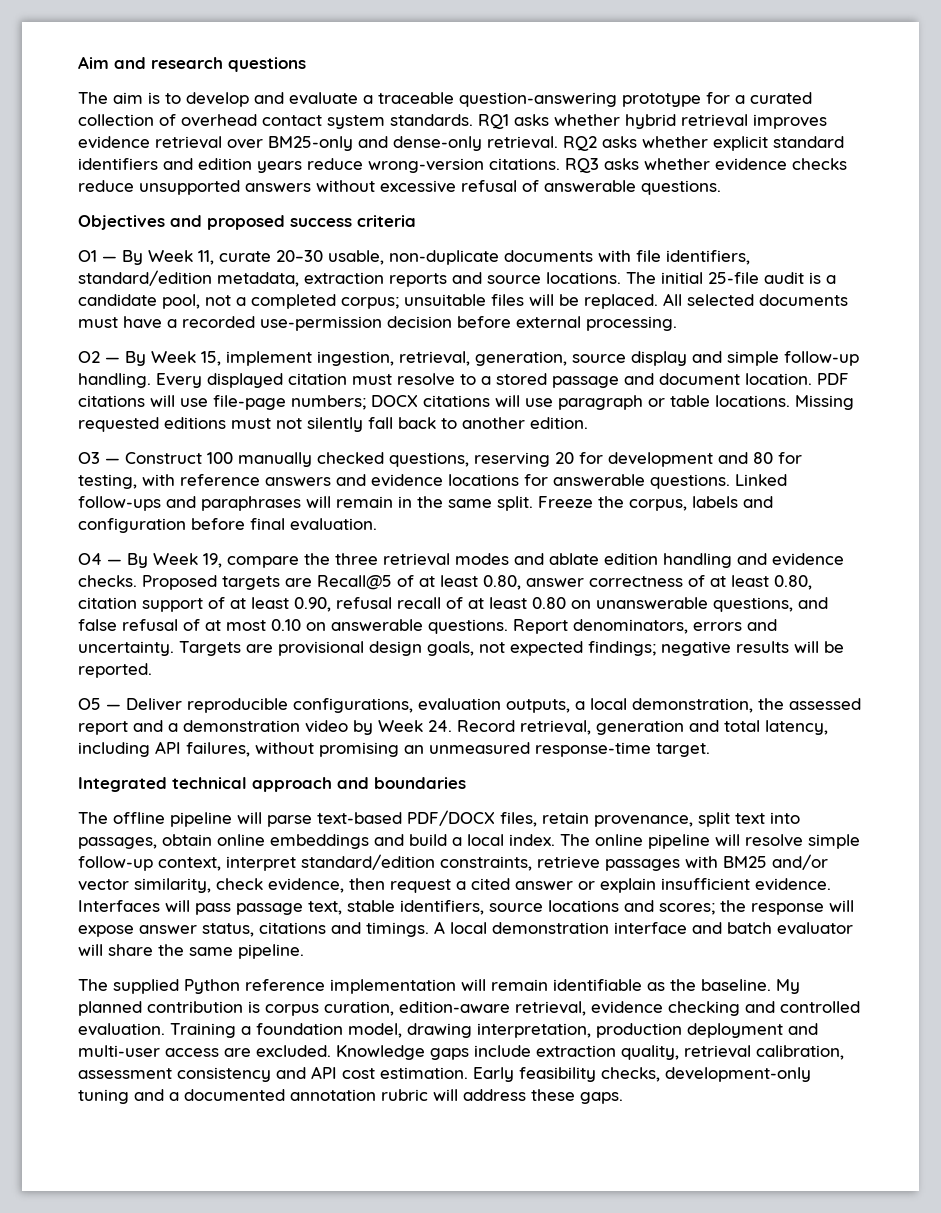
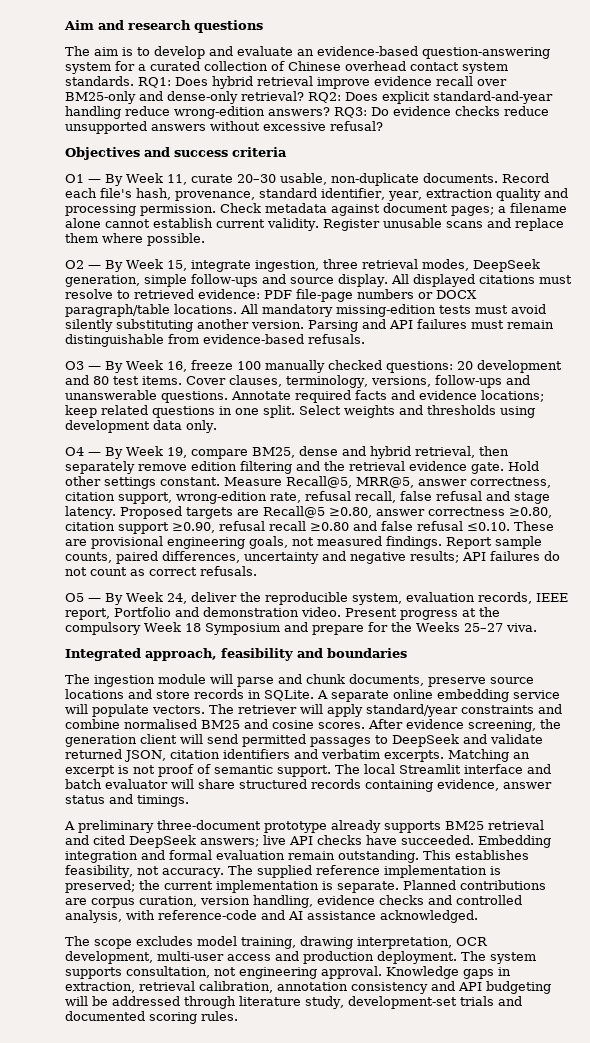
[363,92,701,107] a traceable question-answering prototype -> [297,46,550,59] [65,62,111,74] an evidence-based question-answering system
(176, 120) none -> [288,61,341,71] Chinese
[478,114,827,129] [78,136,844,151] [78,158,710,173] RQ1 asks whether hybrid retrieval improves evidence retrieval over BM25-only and dense-only retrieval. RQ2 asks whether explicit standard identifiers and edition years reduce wrong-version citations. RQ3 asks whether -> [138,76,507,89] [65,91,553,104] [65,106,389,119] RQ1: Does hybrid retrieval improve evidence recall over BM25-only and dense-only retrieval? RQ2: Does explicit standard-and-year handling reduce wrong-edition answers? RQ3: Do
[461,180,721,195] refusal of answerable questions. -> [330,121,383,131] refusal?
[207,215,285,230] proposed -> (170, 152) none
[504,250,750,265] [78,270,836,287] [78,293,848,309] [78,316,677,331] documents with file identifiers, standard/edition metadata, extraction reports and source locations. The initial 25-file audit is a candidate pool, not a completed corpus; unsuitable files will be replaced. All selected documents must have a recorded use-permission decision before external processing. -> [422,173,549,183] [65,188,568,201] [65,203,567,216] [65,218,564,231] [65,233,205,246] documents. Record each file's hash, provenance, standard identifier, year, extraction quality and processing permission. Check metadata against document pages; a filename alone cannot establish current validity. Register unusable scans and replace them where possible.
[226,351,859,366] [78,373,849,388] [78,395,854,410] [78,417,588,432] [78,452,802,467] [78,474,787,489] [78,496,773,511] [78,518,377,533] implement ingestion, retrieval, generation, source display and simple follow-up handling. Every displayed citation must resolve to a stored passage and document location. PDF citations will use file-page numbers; DOCX citations will use paragraph or table locations. Missing requested editions must not silently fall back to another edition. // O3 — Construct 100 manually checked questions, reserving 20 for development and 80 for testing, with reference answers and evidence locations for answerable questions. Linked follow-ups and paraphrases will remain in the same split. Freeze the corpus, labels and configuration before final evaluation. -> [190,259,540,272] [65,274,572,287] [65,289,477,302] [65,304,546,317] [65,319,554,332] [65,334,365,347] [65,360,562,373] [65,375,530,388] [65,390,544,403] [65,405,535,418] [65,420,217,433] integrate ingestion, three retrieval modes, DeepSeek generation, simple follow-ups and source display. All displayed citations must resolve to retrieved evidence: PDF file-page numbers or DOCX paragraph/table locations. All mandatory missing-edition tests must avoid silently substituting another version. Parsing and API failures must remain distinguishable from evidence-based refusals. // O3 — By Week 16, freeze 100 manually checked questions: 20 development and 80 test items. Cover clauses, terminology, versions, follow-ups and unanswerable questions. Annotate required facts and evidence locations; keep related questions in one split. Select weights and thresholds using development data only.
[304,553,844,568] [78,575,812,590] [78,597,828,612] [78,619,777,634] [78,641,241,656] the three retrieval modes and ablate edition handling and evidence checks. Proposed targets are Recall@5 of at least 0.80, answer correctness of at least 0.80, citation support of at least 0.90, refusal recall of at least 0.80 on unanswerable questions, and false refusal of at most 0.10 on answerable questions. Report denominators, errors and uncertainty. Targets -> [251,446,509,459] [65,461,539,474] [65,476,551,489] [65,491,550,504] [65,506,552,519] [65,521,554,534] BM25, dense and hybrid retrieval, then separately remove edition filtering and the retrieval evidence gate. Hold other settings constant. Measure Recall@5, MRR@5, answer correctness, citation support, wrong-edition rate, refusal recall, false refusal and stage latency. Proposed targets are Recall@5 ≥0.80, answer correctness ≥0.80, citation support ≥0.90, refusal recall ≥0.80 and false refusal ≤0.10. These
[369,641,422,656] design -> [167,537,245,549] engineering
[510,641,844,656] [78,663,152,678] [78,698,861,713] [78,720,828,735] [78,741,710,757] expected findings; negative results will be reported. // O5 — Deliver reproducible configurations, evaluation outputs, a local demonstration, the assessed report and a demonstration video by Week 24. Record retrieval, generation and total latency, including API failures, without promising an unmeasured response-time target. -> [317,536,542,549] [65,551,560,564] [65,566,257,576] [65,592,568,605] [65,607,500,620] [65,622,537,635] measured findings. Report sample counts, paired differences, uncertainty and negative results; API failures do not count as correct refusals. // O5 — By Week 24, deliver the reproducible system, evaluation records, IEEE report, Portfolio and demonstration video. Present progress at the compulsory Week 18 Symposium and prepare for the Weeks 25–27 viva.
[172,777,332,792] technical approach -> [145,648,293,661] approach, feasibility
[113,810,800,827] [78,834,860,849] [78,854,828,871] [78,878,831,893] [78,900,854,915] [78,921,609,937] offline pipeline will parse text-based PDF/DOCX files, retain provenance, split text into passages, obtain online embeddings and build a local index. The online pipeline will resolve simple follow-up context, interpret standard/edition constraints, retrieve passages with BM25 and/or vector similarity, check evidence, then request a cited answer or explain insufficient evidence. Interfaces will pass passage text, stable identifiers, source locations and scores; the response will expose answer status, citations and timings. A local demonstration -> [94,674,534,687] [65,689,560,702] [65,704,562,717] [65,719,561,732] [65,734,543,747] [65,749,530,762] [65,764,461,777] ingestion module will parse and chunk documents, preserve source locations and store records in SQLite. A separate online embedding service will populate vectors. The retriever will apply standard/year constraints and combine normalised BM25 and cosine scores. After evidence screening, the generation client will send permitted passages to DeepSeek and validate returned JSON, citation identifiers and verbatim excerpts. Matching an excerpt is not proof of semantic support. The local Streamlit
[158,944,304,959] [78,979,800,994] [78,1001,860,1016] [78,1023,818,1038] [78,1045,679,1060] the same pipeline. // The supplied Python reference implementation will remain identifiable as the baseline. My planned contribution is corpus curation, edition-aware retrieval, evidence checking and controlled evaluation. Training a foundation model, drawing interpretation, production deployment and multi-user access are excluded. Knowledge gaps include extraction quality, -> [239,779,552,792] [65,794,189,807] [64,820,544,833] [65,835,551,848] [65,850,529,863] [65,865,501,878] [65,880,546,893] [65,895,522,908] [65,910,478,923] [65,936,488,949] [65,951,536,964] [65,966,511,979] [65,982,135,993] structured records containing evidence, answer status and timings. // A preliminary three-document prototype already supports BM25 retrieval and cited DeepSeek answers; live API checks have succeeded. Embedding integration and formal evaluation remain outstanding. This establishes feasibility, not accuracy. The supplied reference implementation is preserved; the current implementation is separate. Planned contributions are corpus curation, version handling, evidence checks and controlled analysis, with reference-code and AI assistance acknowledged. // The scope excludes model training, drawing interpretation, OCR development, multi-user access and production deployment. The system supports consultation, not engineering approval. Knowledge gaps in extraction,
[78,1068,172,1079] assessment -> [277,982,348,991] annotation
[342,1067,811,1082] [78,1089,623,1104] cost estimation. Early feasibility checks, development-only tuning and a documented annotation rubric will address these gaps. -> [486,981,551,994] [65,996,522,1009] [65,1011,238,1024] budgeting will be addressed through literature study, development-set trials and documented scoring rules.

